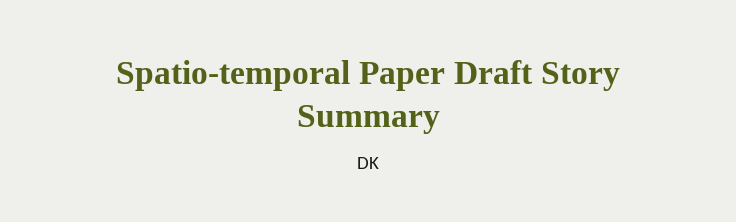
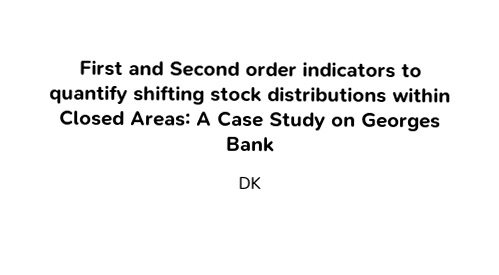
[115,60,621,91] [296,105,440,134] Spatio-temporal Paper Draft Story Summary -> [78,59,422,79] [49,84,451,105] [59,109,441,132] [224,136,275,153] First and Second order indicators to quantify shifting stock distributions within Closed Areas: A Case Study on Georges Bank

